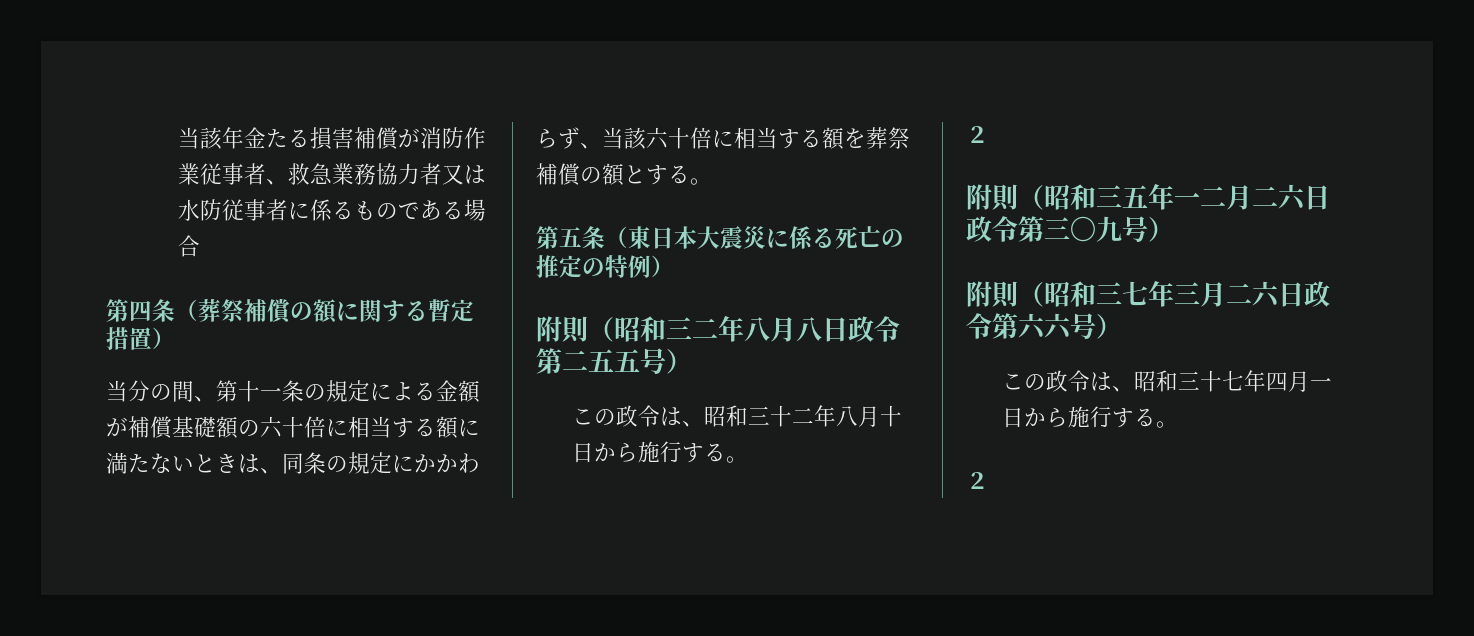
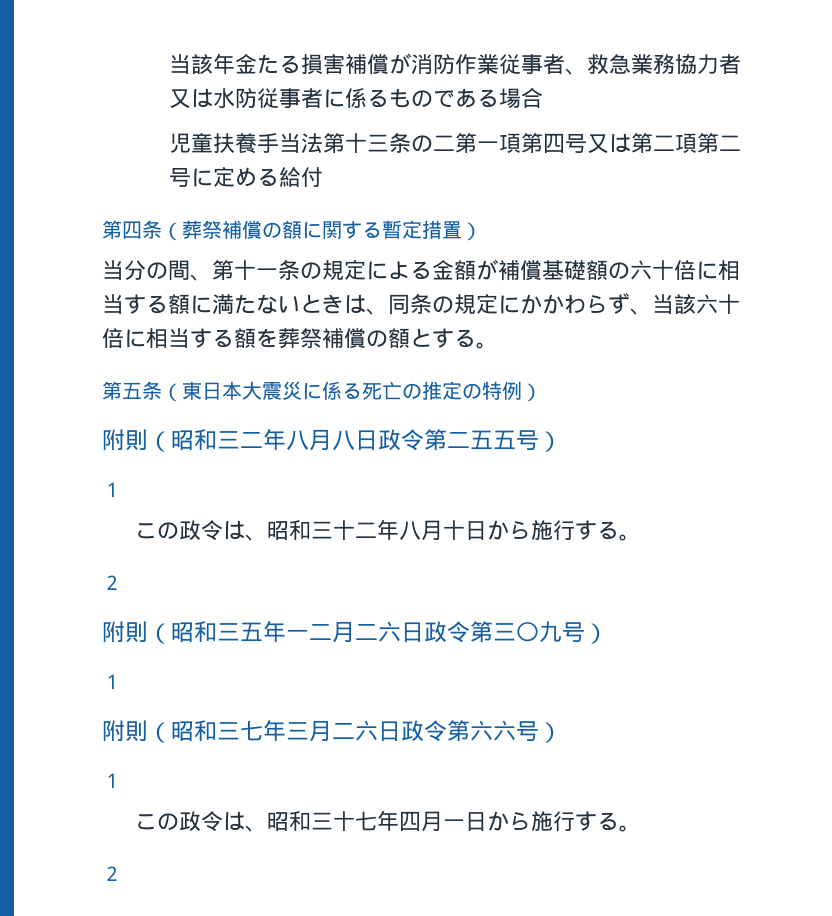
(200, 246) none -> [168,132,741,154] [168,167,323,187] // 児童扶養手当法第十三条の二第一項第四号又は第二項第二号に定める給付
(692, 361) none -> [102,482,122,497] // １
(1174, 229) none -> [102,674,122,689] // １
(1122, 326) none -> [102,773,122,788] // １

